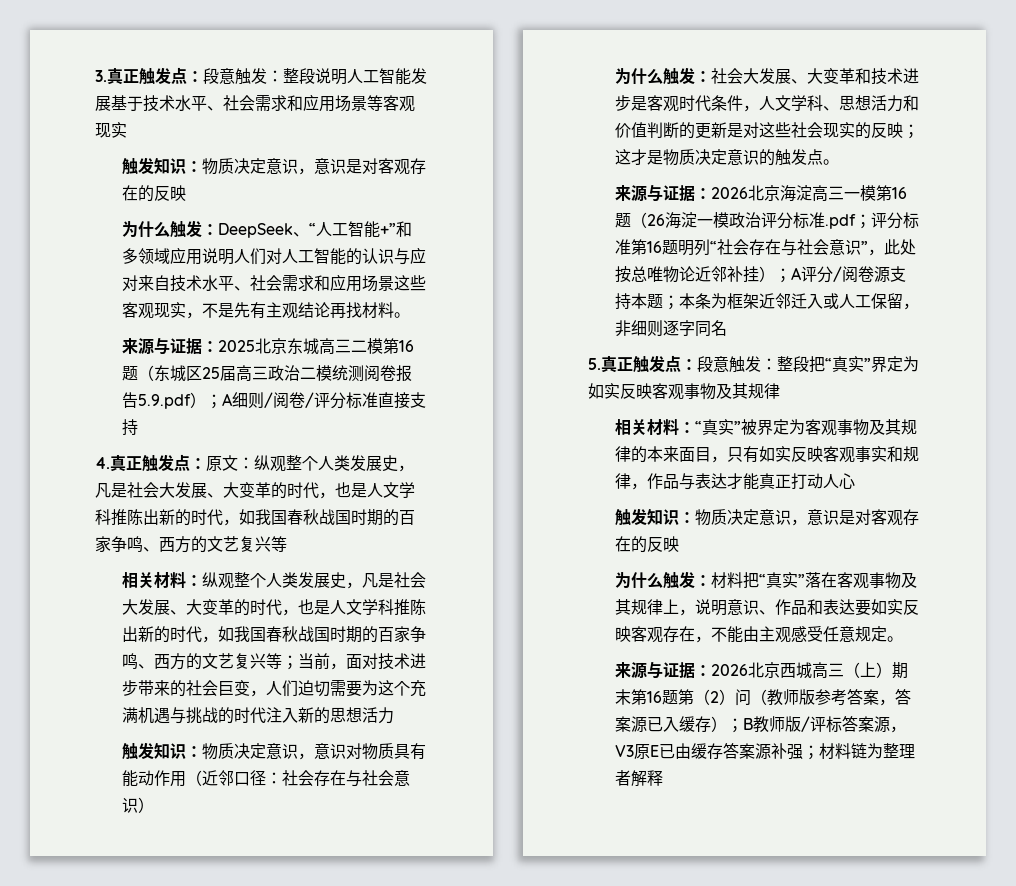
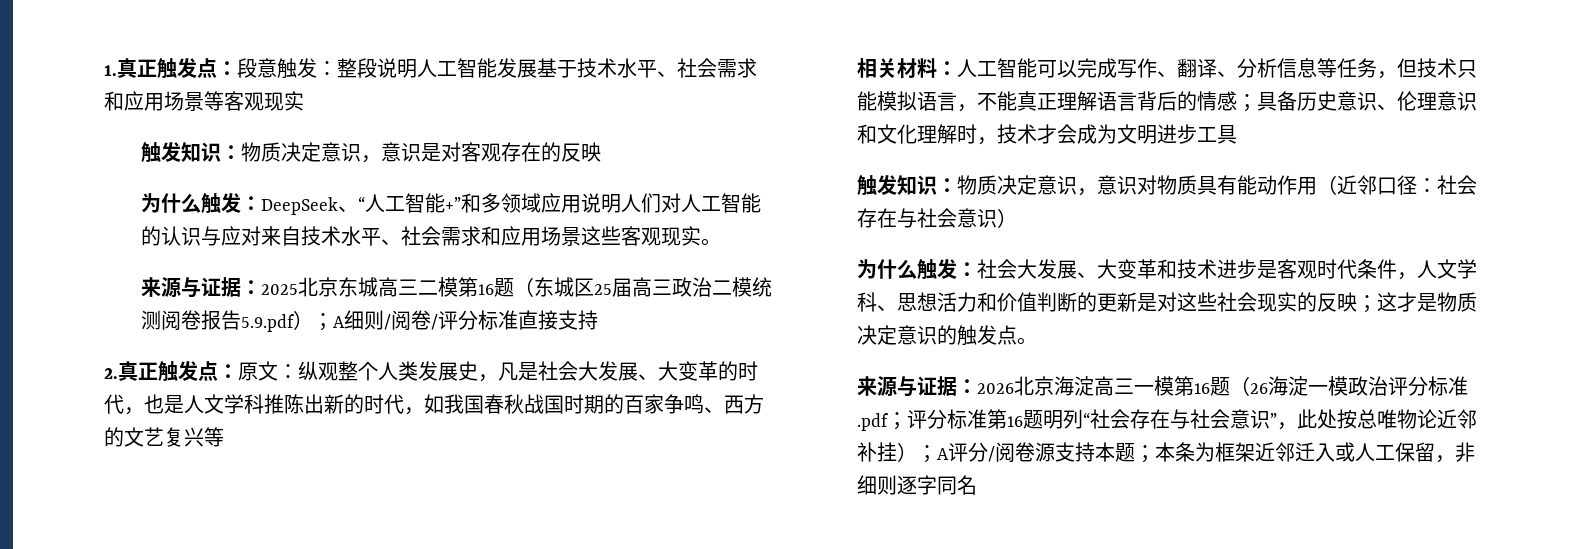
[95,70,107,82] 3. -> [104,65,117,76] 1.
[186,302,395,319] ，不是先有主观结论再找材料 -> (701, 236) none
[95,457,110,469] 4. -> [104,368,118,379] 2.
[202,572,427,589] [122,599,427,616] [122,626,427,643] [122,653,427,670] [122,680,427,697] [122,707,395,724] 纵观整个人类发展史，凡是社会大发展、大变革的时代，也是人文学科推陈出新的时代，如我国春秋战国时期的百家争鸣、西方的文艺复兴等；当前，面对技术进步带来的社会巨变，人们迫切需要为这个充满机遇与挑战的时代注入新的思想活力 -> [956,58,1477,79] [856,91,1477,112] [856,124,1237,145] 人工智能可以完成写作、翻译、分析信息等任务，但技术只能模拟语言，不能真正理解语言背后的情感；具备历史意识、伦理意识和文化理解时，技术才会成为文明进步工具
[588,355,919,373] [588,383,780,400] [615,418,918,436] [615,446,920,463] [615,473,856,490] [615,508,920,526] [615,536,680,553] [615,571,918,589] [615,599,920,616] [615,626,904,643] [615,662,909,679] [615,689,912,706] [615,716,907,733] [615,743,916,760] [615,770,664,787] // 5.真正触发点：段意触发：整段把“真实”界定为如实反映客观事物及其规律 // 相关材料：“真实”被界定为客观事物及其规律的本来面目，只有如实反映客观事实和规律，作品与表达才能真正打动人心 // 触发知识：物质决定意识，意识是对客观存在的反映 // 为什么触发：材料把“真实”落在客观事物及其规律上，说明意识、作品和表达要如实反映客观存在，不能由主观感受任意规定。 // 来源与证据：2026北京西城高三（上）期末第16题第（2）问（教师版参考答案，答案源已入缓存）；B教师版/评标答案源，V3原E已由缓存答案源补强；材料链为整理者解释 -> (977, 485) none

